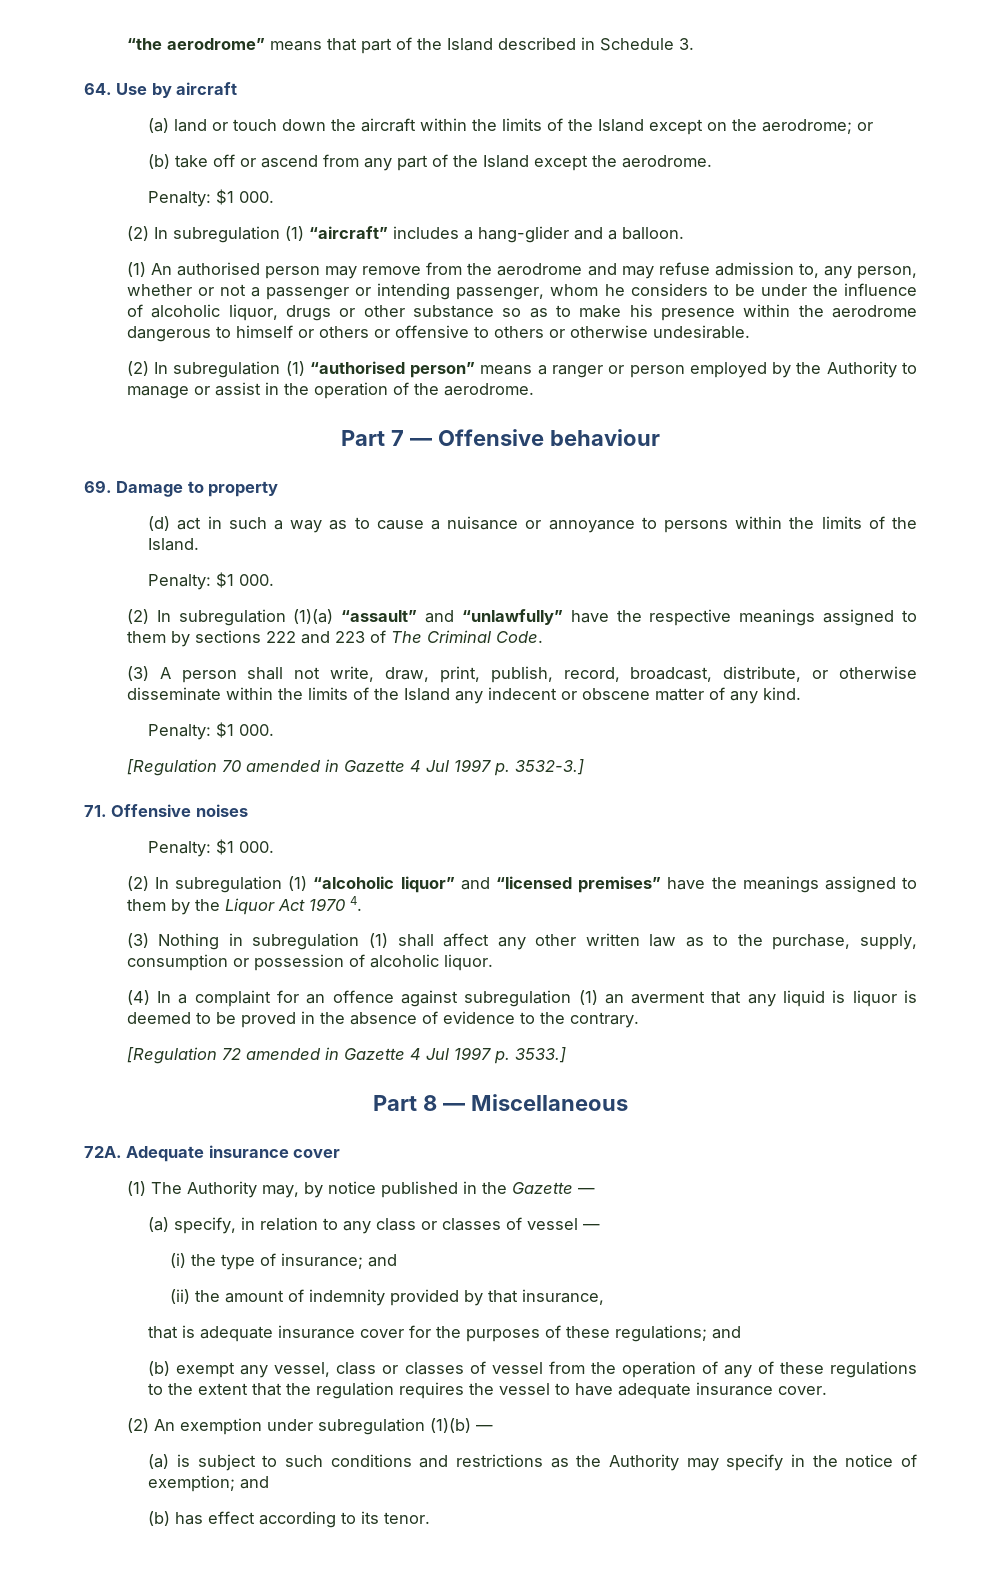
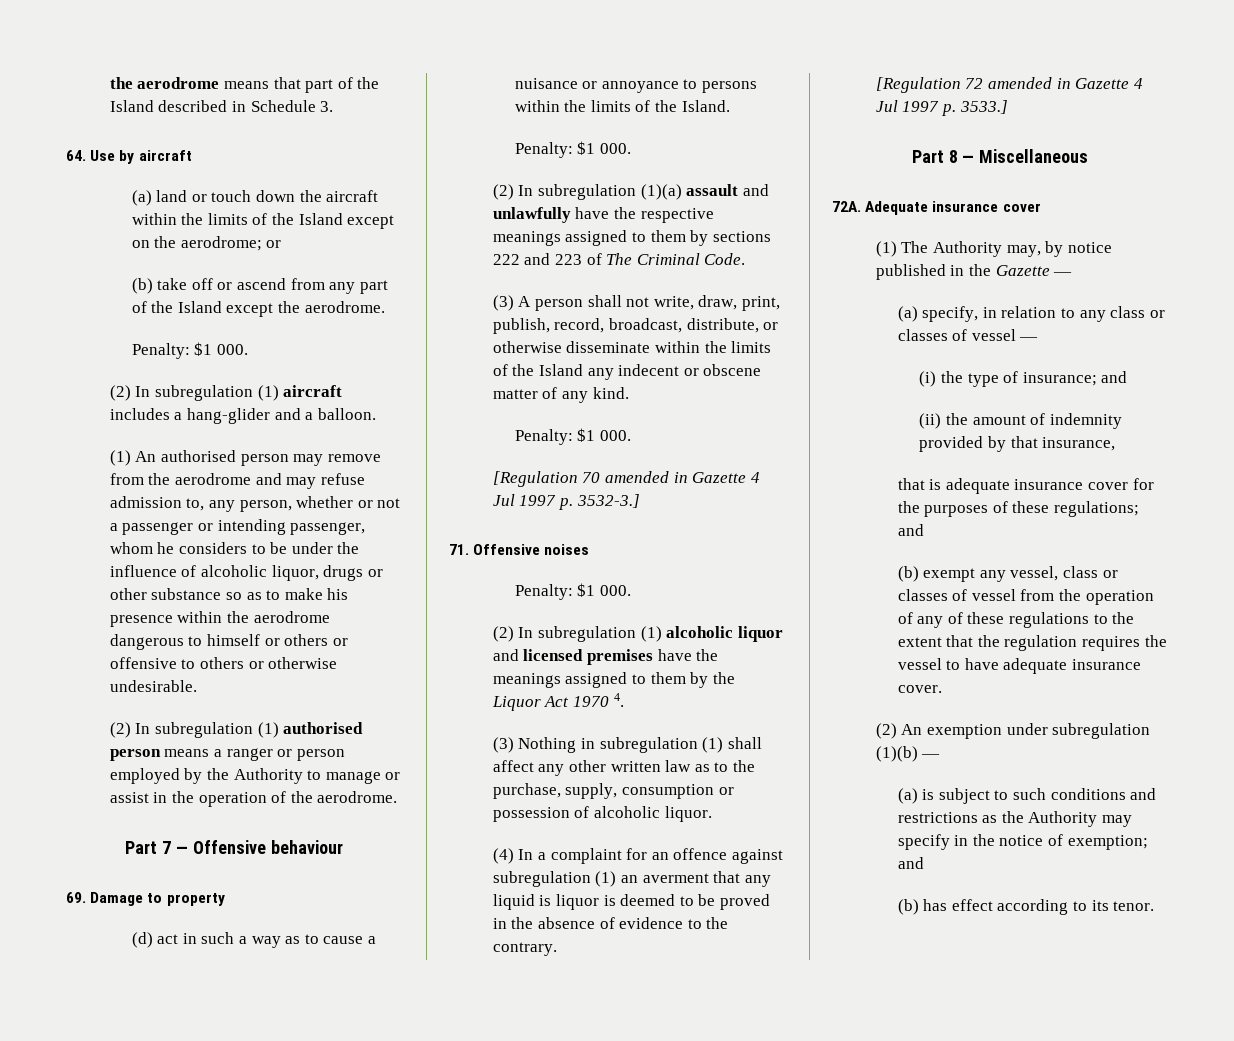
[126,38,265,50] “the aerodrome” -> [109,77,220,89] the aerodrome
[308,226,388,239] “aircraft” -> [283,385,343,397] aircraft
[309,361,476,378] “authorised person” -> [283,722,364,734] [109,749,161,761] authorised person
[341,609,563,625] “assault” and “unlawfully” -> [686,184,769,196] [492,207,571,223] assault and unlawfully
[313,876,662,893] “alcoholic liquor” and “licensed premises” -> [666,626,783,642] [492,649,653,665] alcoholic liquor and licensed premises

